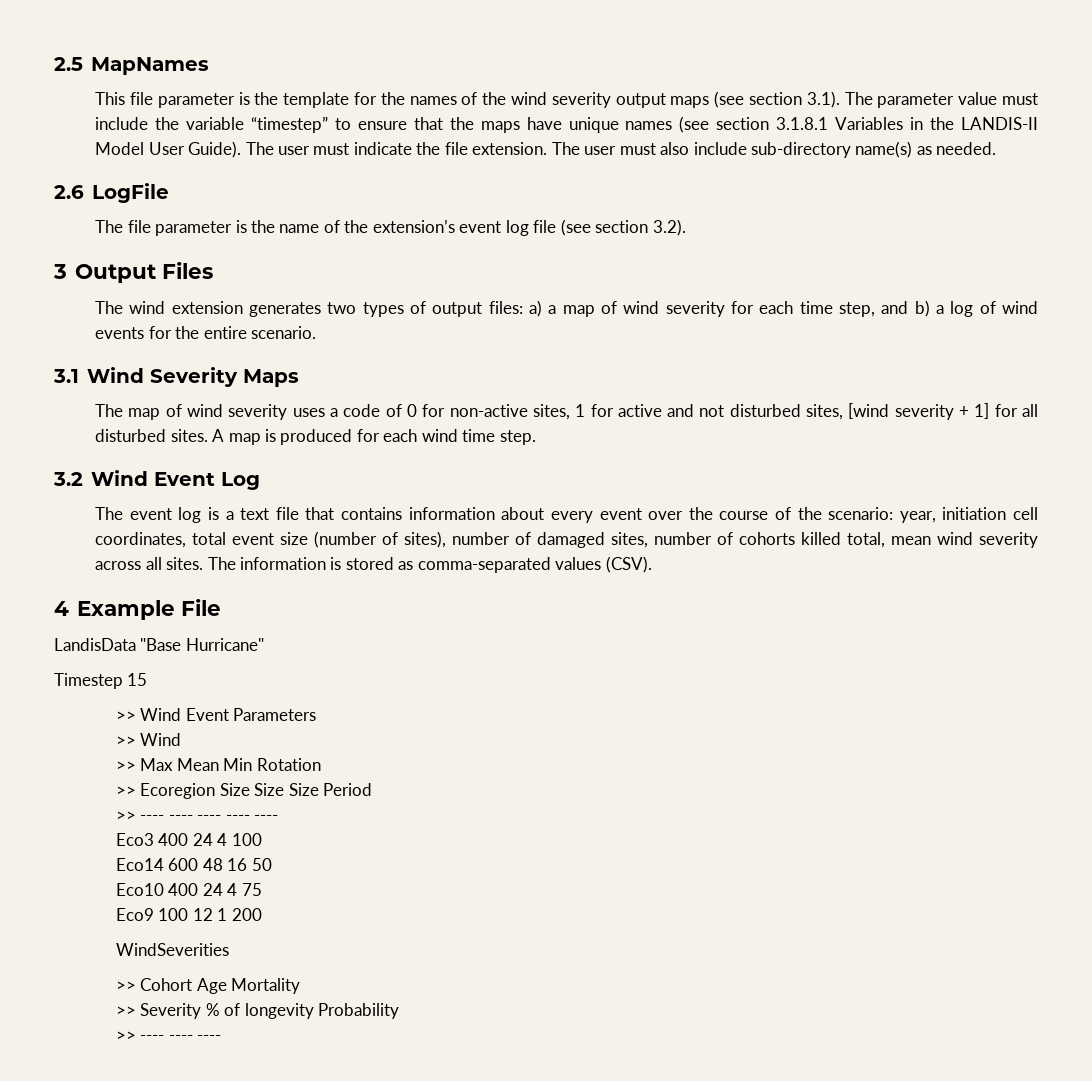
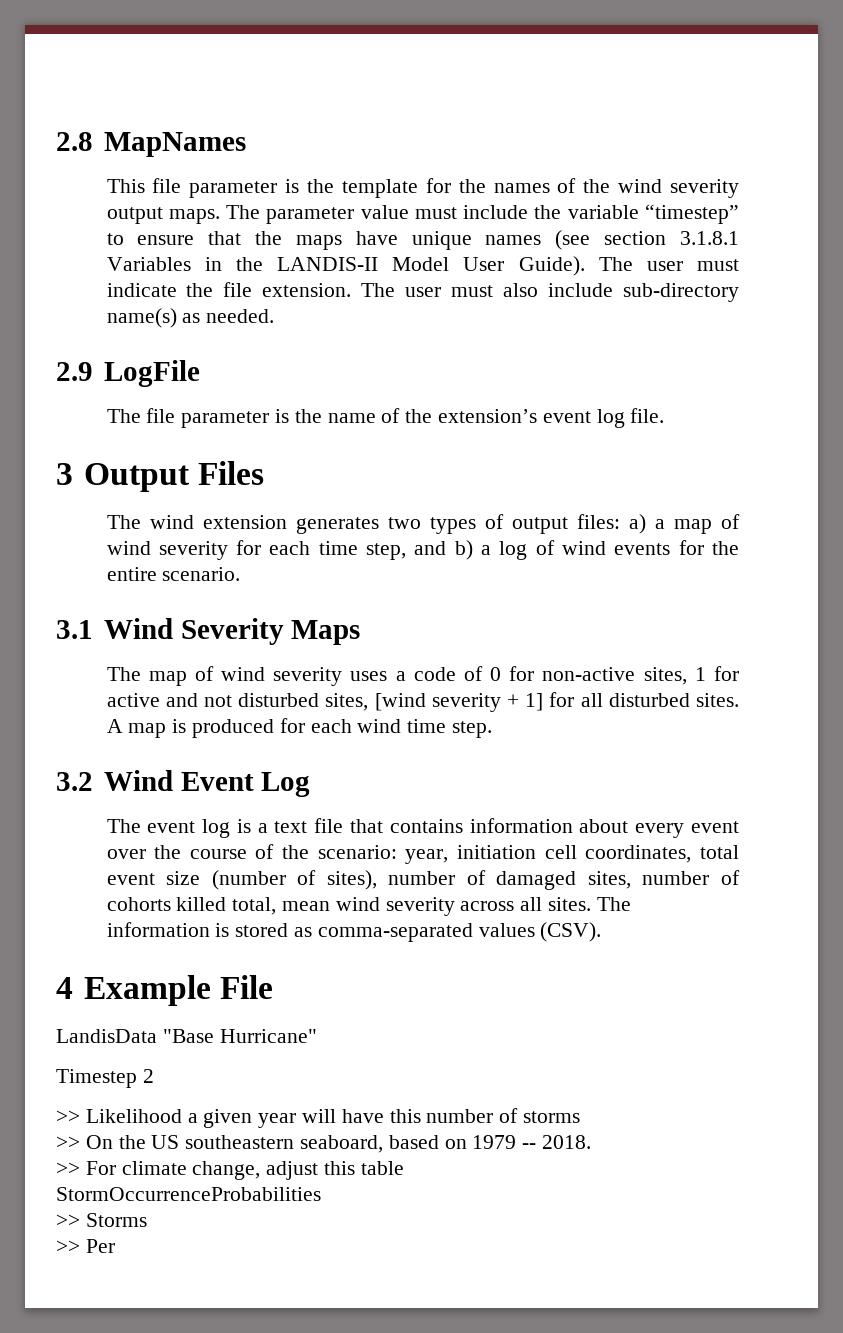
[54,57,83,71] 2.5 -> [56,132,93,151] 2.8
[670,91,840,108] maps (see section 3.1). -> [168,209,220,224] maps.
[54,185,84,199] 2.6 -> [56,362,93,381] 2.9
[533,219,686,236] file (see section 3.2). -> [630,408,665,423] file.
[127,673,148,686] [115,708,317,721] [115,733,182,746] [115,758,321,771] [115,783,373,799] [115,811,279,821] [115,833,262,846] [115,858,272,871] [115,883,262,896] [115,908,262,921] [115,943,229,956] [115,978,301,994] [115,1003,400,1019] [115,1031,222,1041] 15 // >> Wind Event Parameters // >> Wind // >> Max Mean Min Rotation // >> Ecoregion Size Size Size Period // >> ---- ---- ---- ---- ---- // Eco3 400 24 4 100 // Eco14 600 48 16 50 // Eco10 400 24 4 75 // Eco9 100 12 1 200 // WindSeverities // >> Cohort Age Mortality // >> Severity % of longevity Probability // >> ---- ---- ---- -> [142,1069,154,1083] [56,1108,581,1128] [56,1135,592,1153] [56,1161,404,1180] [56,1187,321,1201] [56,1213,147,1227] [56,1239,115,1253] 2 // >> Likelihood a given year will have this number of storms // >> On the US southeastern seaboard, based on 1979 -- 2018. // >> For climate change, adjust this table // StormOccurrenceProbabilities // >> Storms // >> Per

